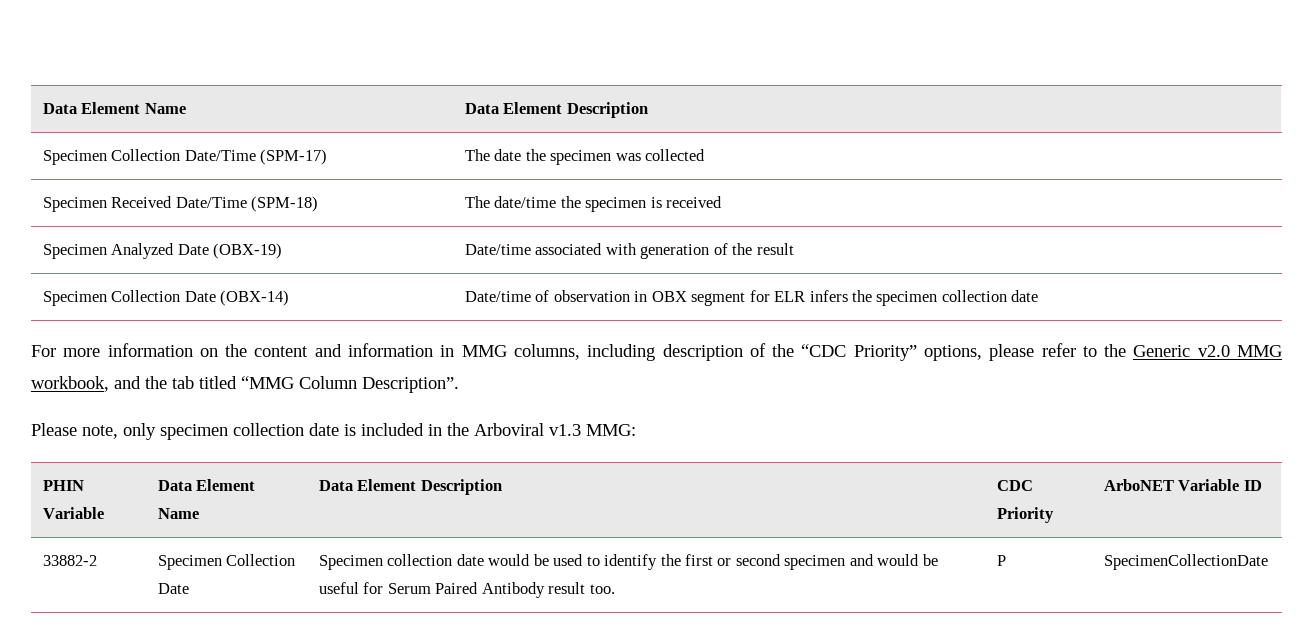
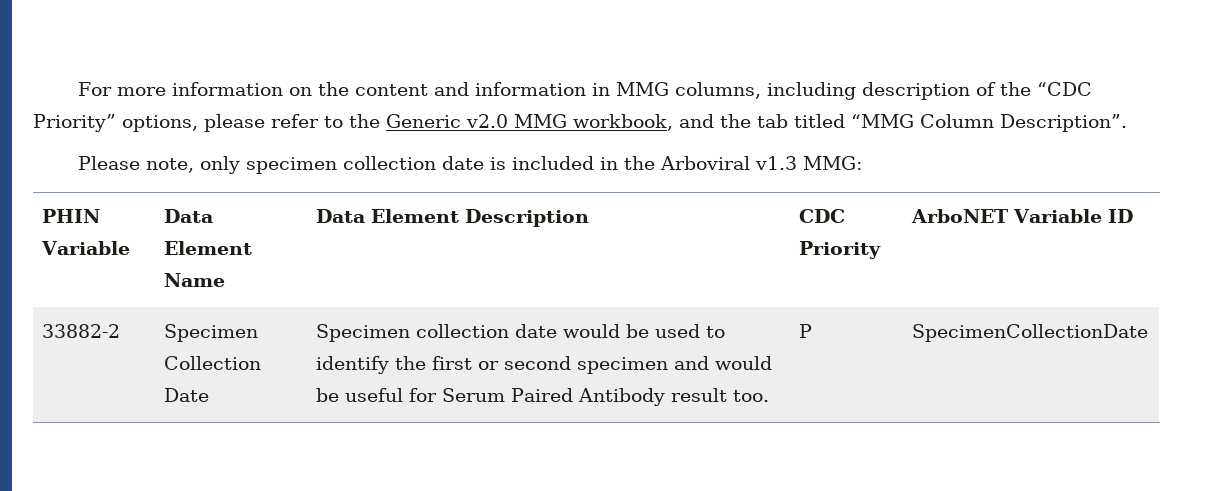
[42,102,186,114] [464,102,648,118] [42,149,328,165] [464,149,706,165] [42,196,319,212] [464,196,723,212] [42,243,283,259] [464,243,794,259] [42,290,290,306] [464,290,1039,306] Data Element Name | Data Element Description // Specimen Collection Date/Time (SPM-17) | The date the specimen was collected // Specimen Received Date/Time (SPM-18) | The date/time the specimen is received // Specimen Analyzed Date (OBX-19) | Date/time associated with generation of the result // Specimen Collection Date (OBX-14) | Date/time of observation in OBX segment for ELR infers the specimen collection date // -> (77, 89) none

